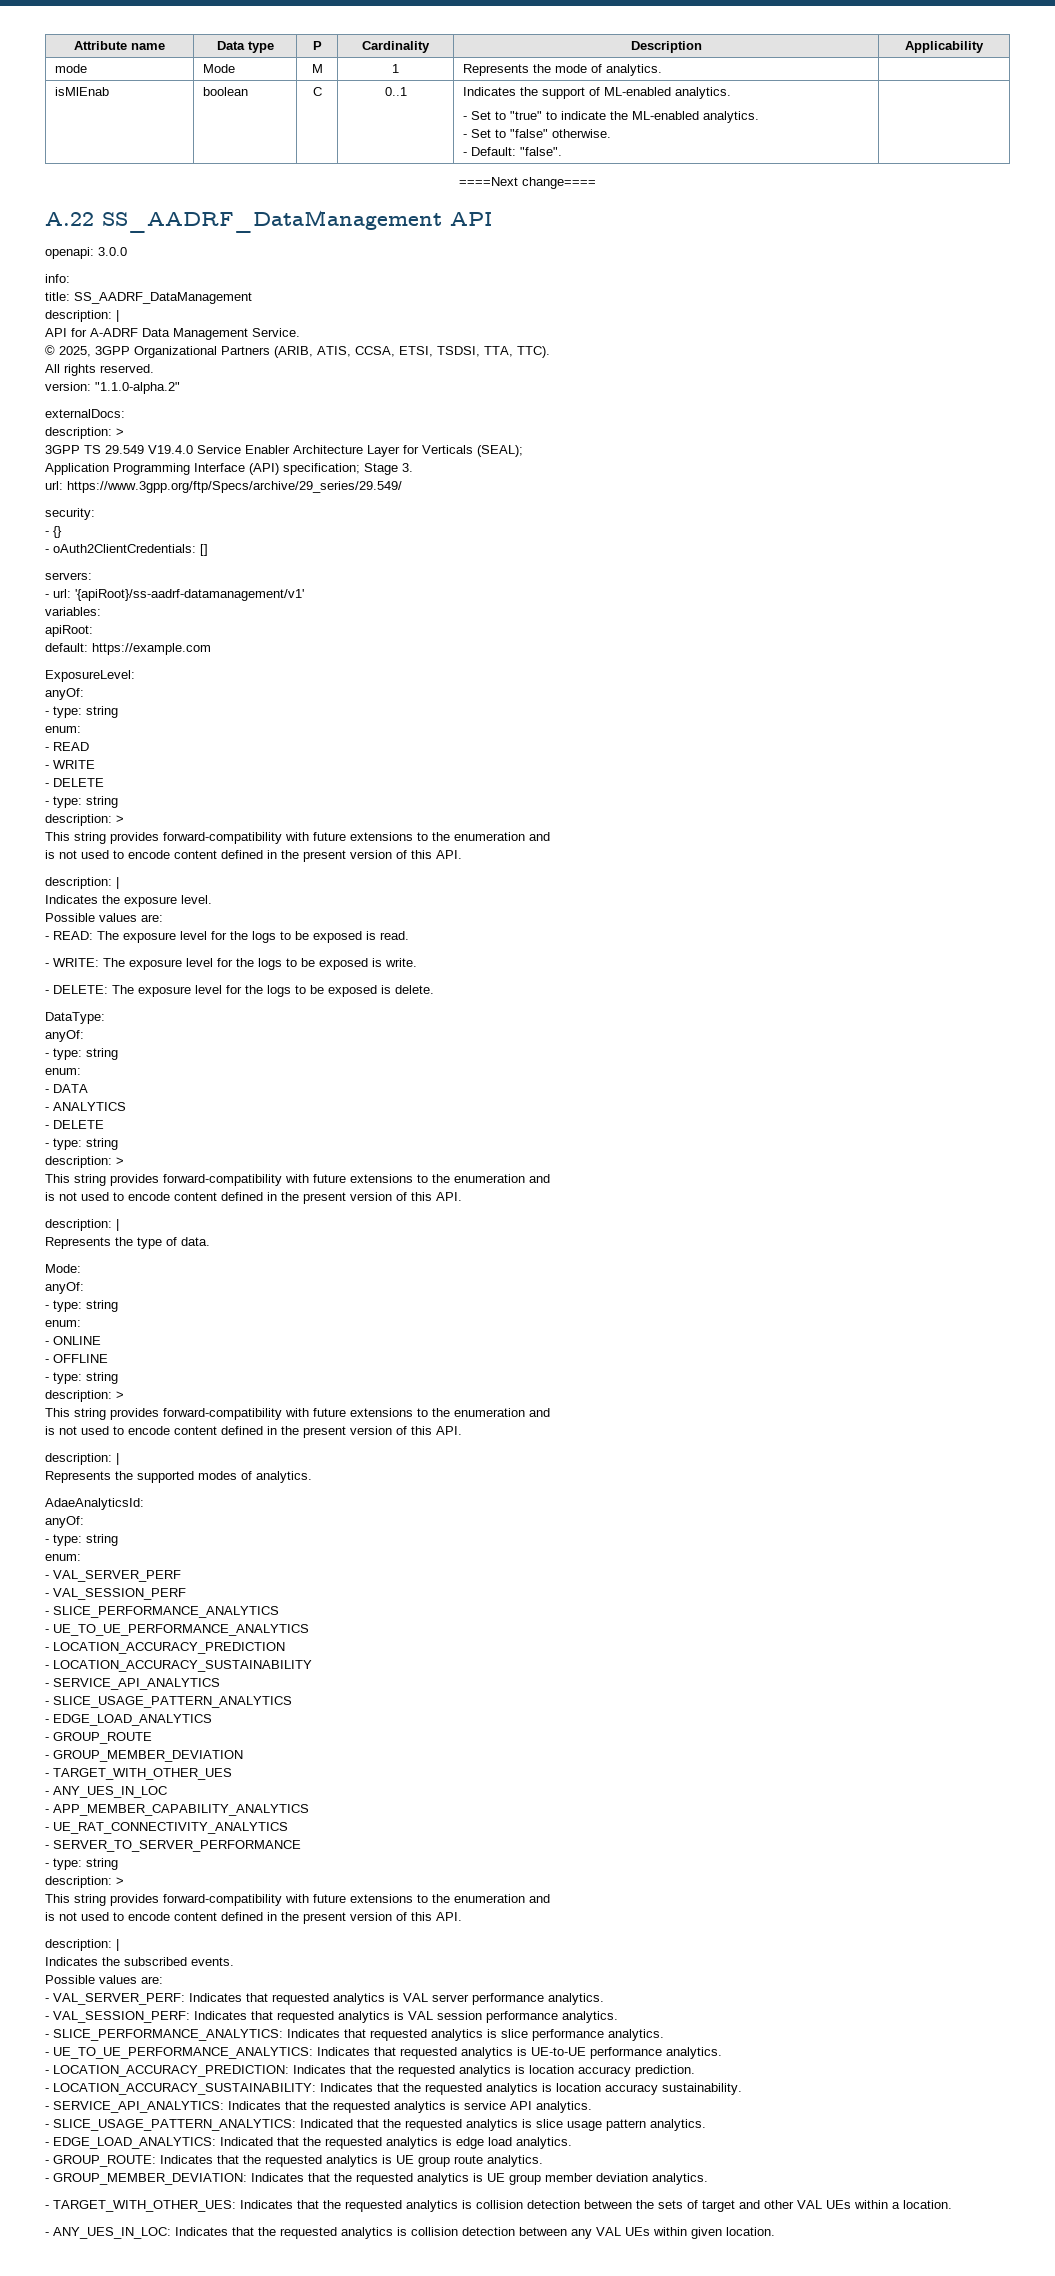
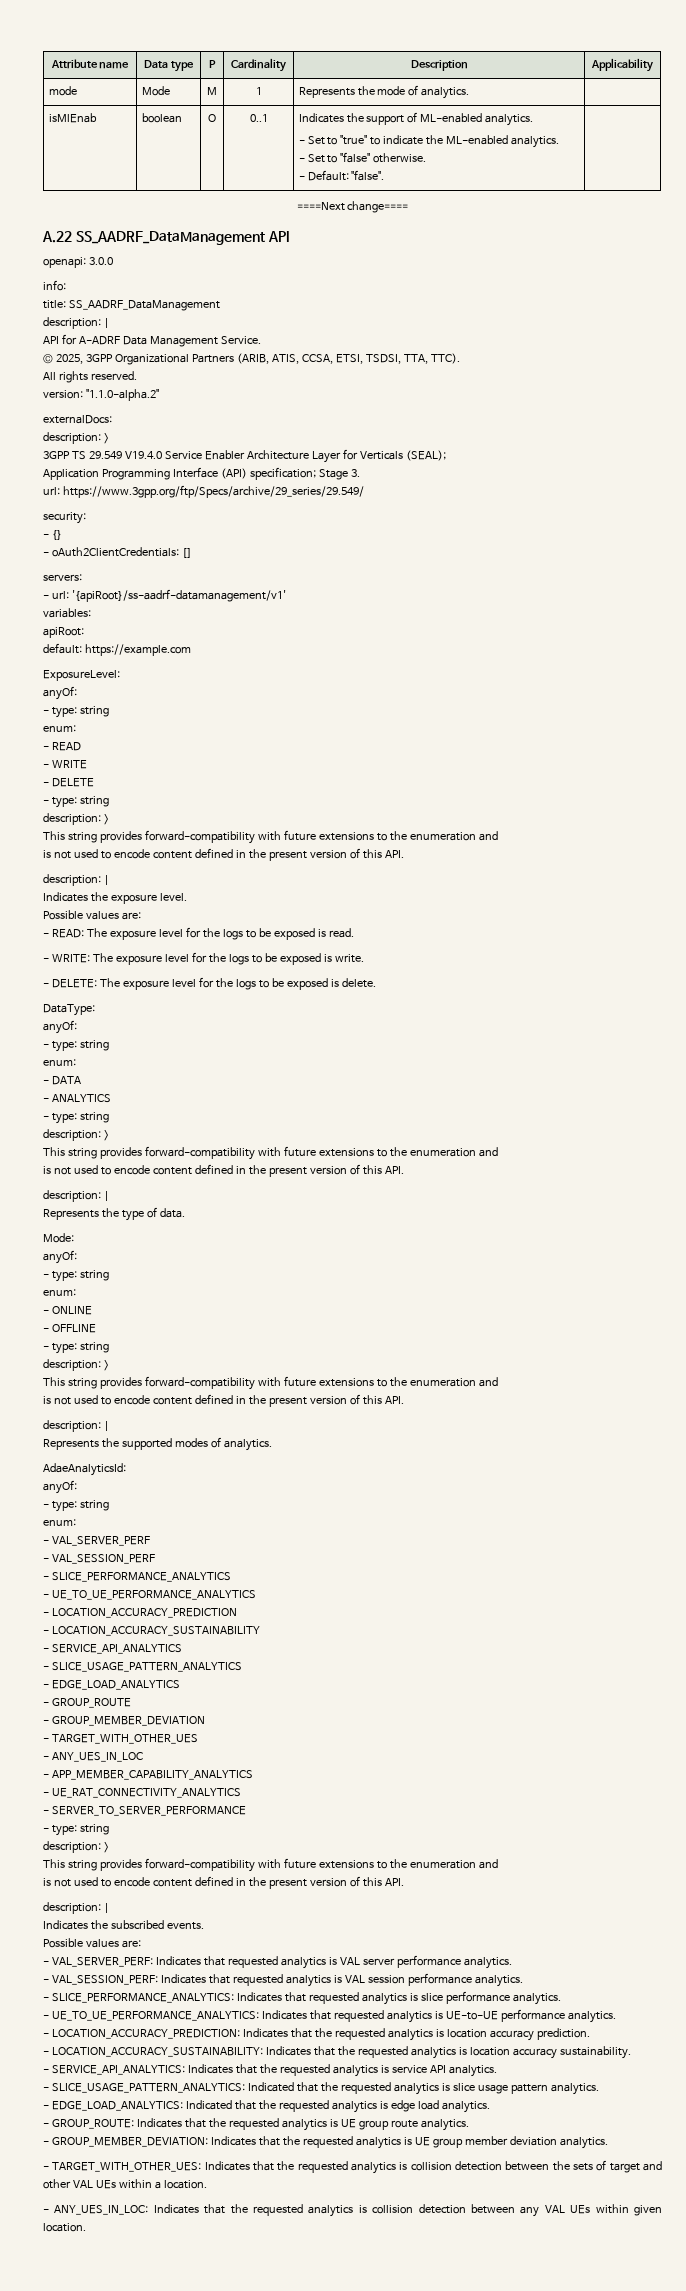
[312,87,322,96] C -> [208,114,216,122] O
[45,1120,104,1129] // - DELETE -> (111, 1098) none

